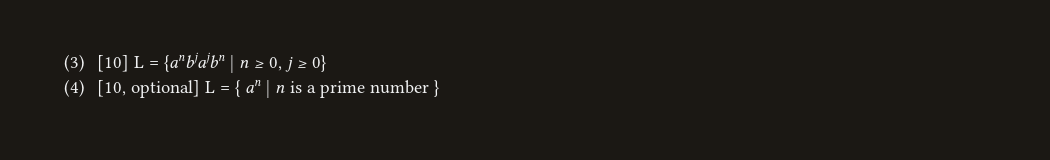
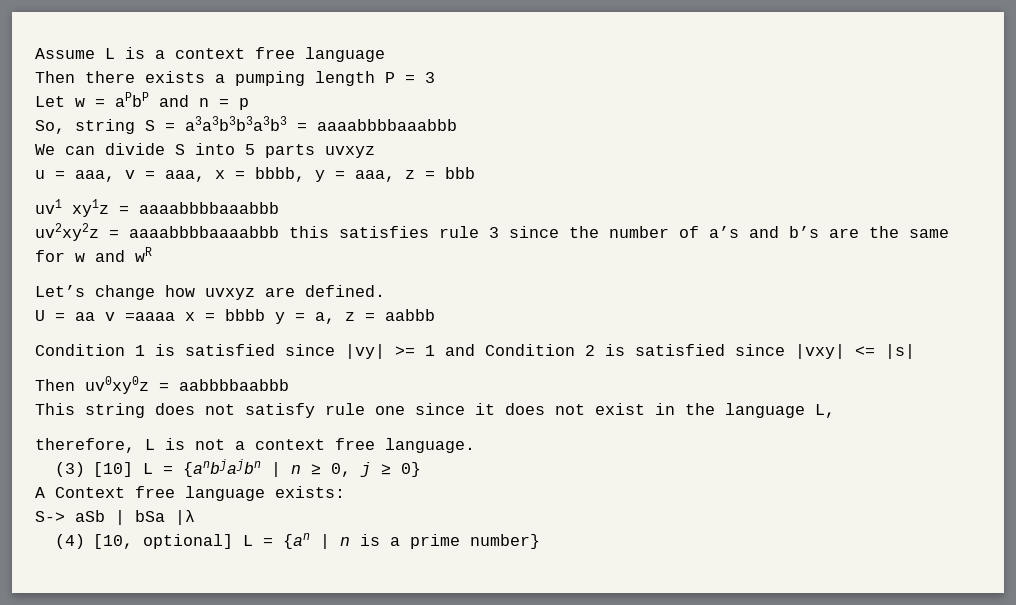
(64, 63) none -> [35,47,385,62] [35,71,435,86] [35,92,249,110] [35,116,457,134] [35,143,375,158] [35,167,475,182] [35,199,279,217] [35,223,949,241] [35,247,152,262] [35,285,385,300] [35,309,435,324] [35,344,915,359] [35,376,289,394] [35,403,835,418] [35,438,475,453] Assume L is a context free language // Then there exists a pumping length P = 3 // Let w = aPbP and n = p // So, string S = a3a3b3b3a3b3 = aaaabbbbaaabbb // We can divide S into 5 parts uvxyz // u = aaa, v = aaa, x = bbbb, y = aaa, z = bbb // uv1 xy1z = aaaabbbbaaabbb // uv2xy2z = aaaabbbbaaaabbb this satisfies rule 3 since the number of a’s and b’s are the same for w and wR // Let’s change how uvxyz are defined. // U = aa v =aaaa x = bbbb y = a, z = aabbb // Condition 1 is satisfied since |vy| >= 1 and Condition 2 is satisfied since |vxy| <= |s| // Then uv0xy0z = aabbbbaabbb // This string does not satisfy rule one since it does not exist in the language L, // therefore, L is not a context free language. //
(326, 63) none -> [35,486,345,501] [35,510,195,525] // A Context free language exists: // S-> aSb | bSa |λ
[234,79,261,97] { an -> [283,533,311,549] {an
[369,80,439,97] number } -> [470,534,541,549] number}

